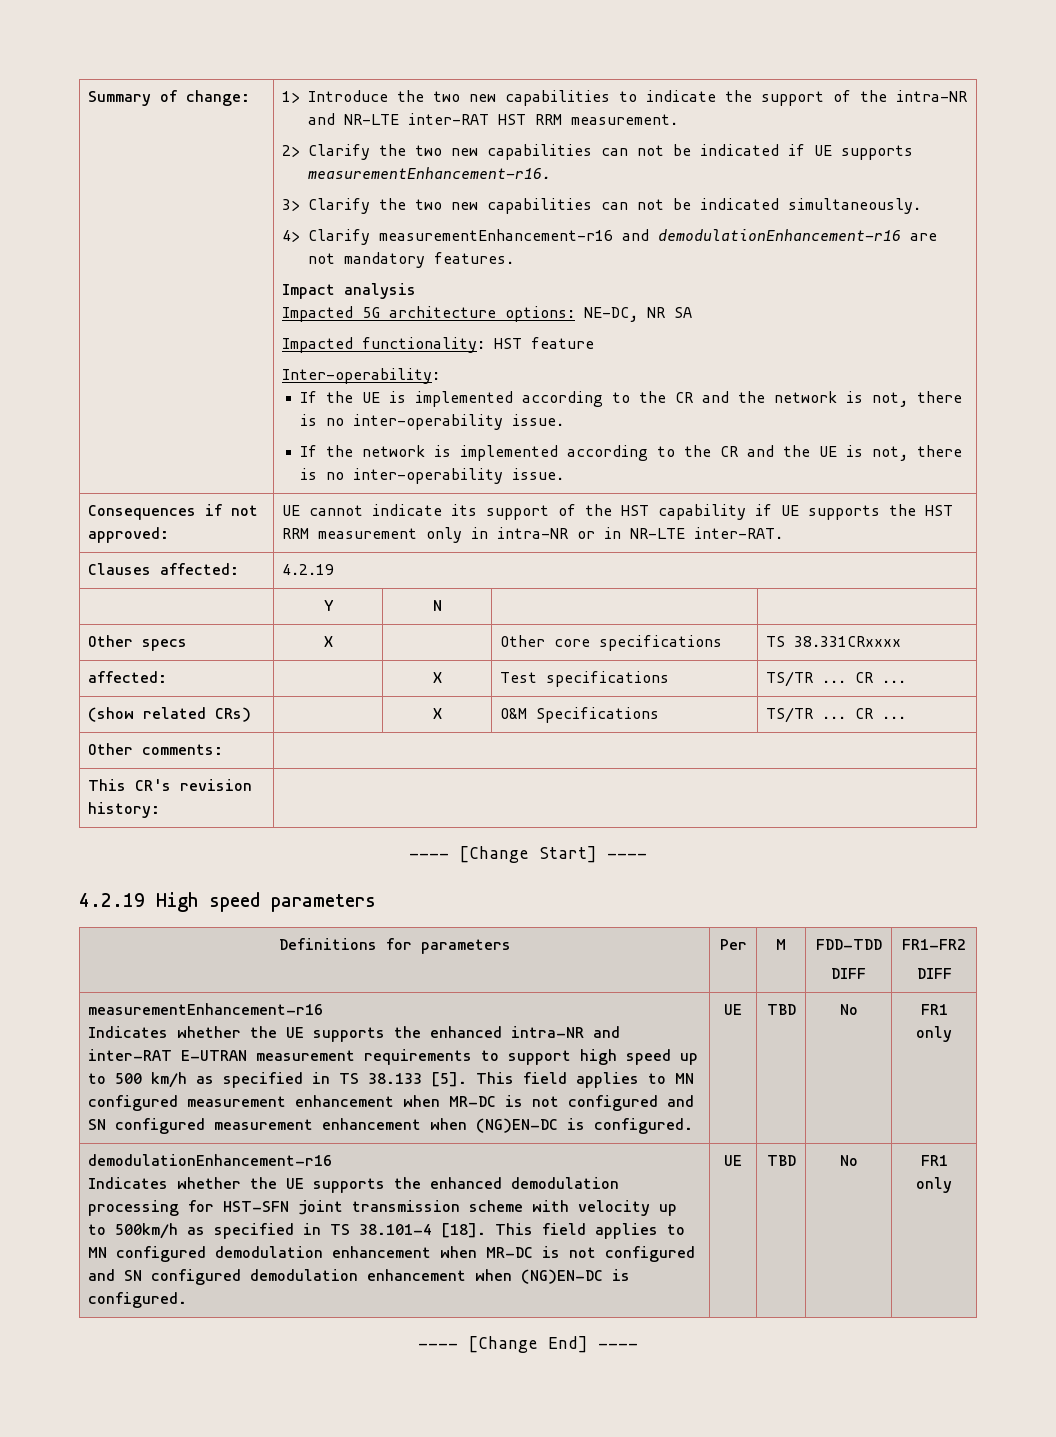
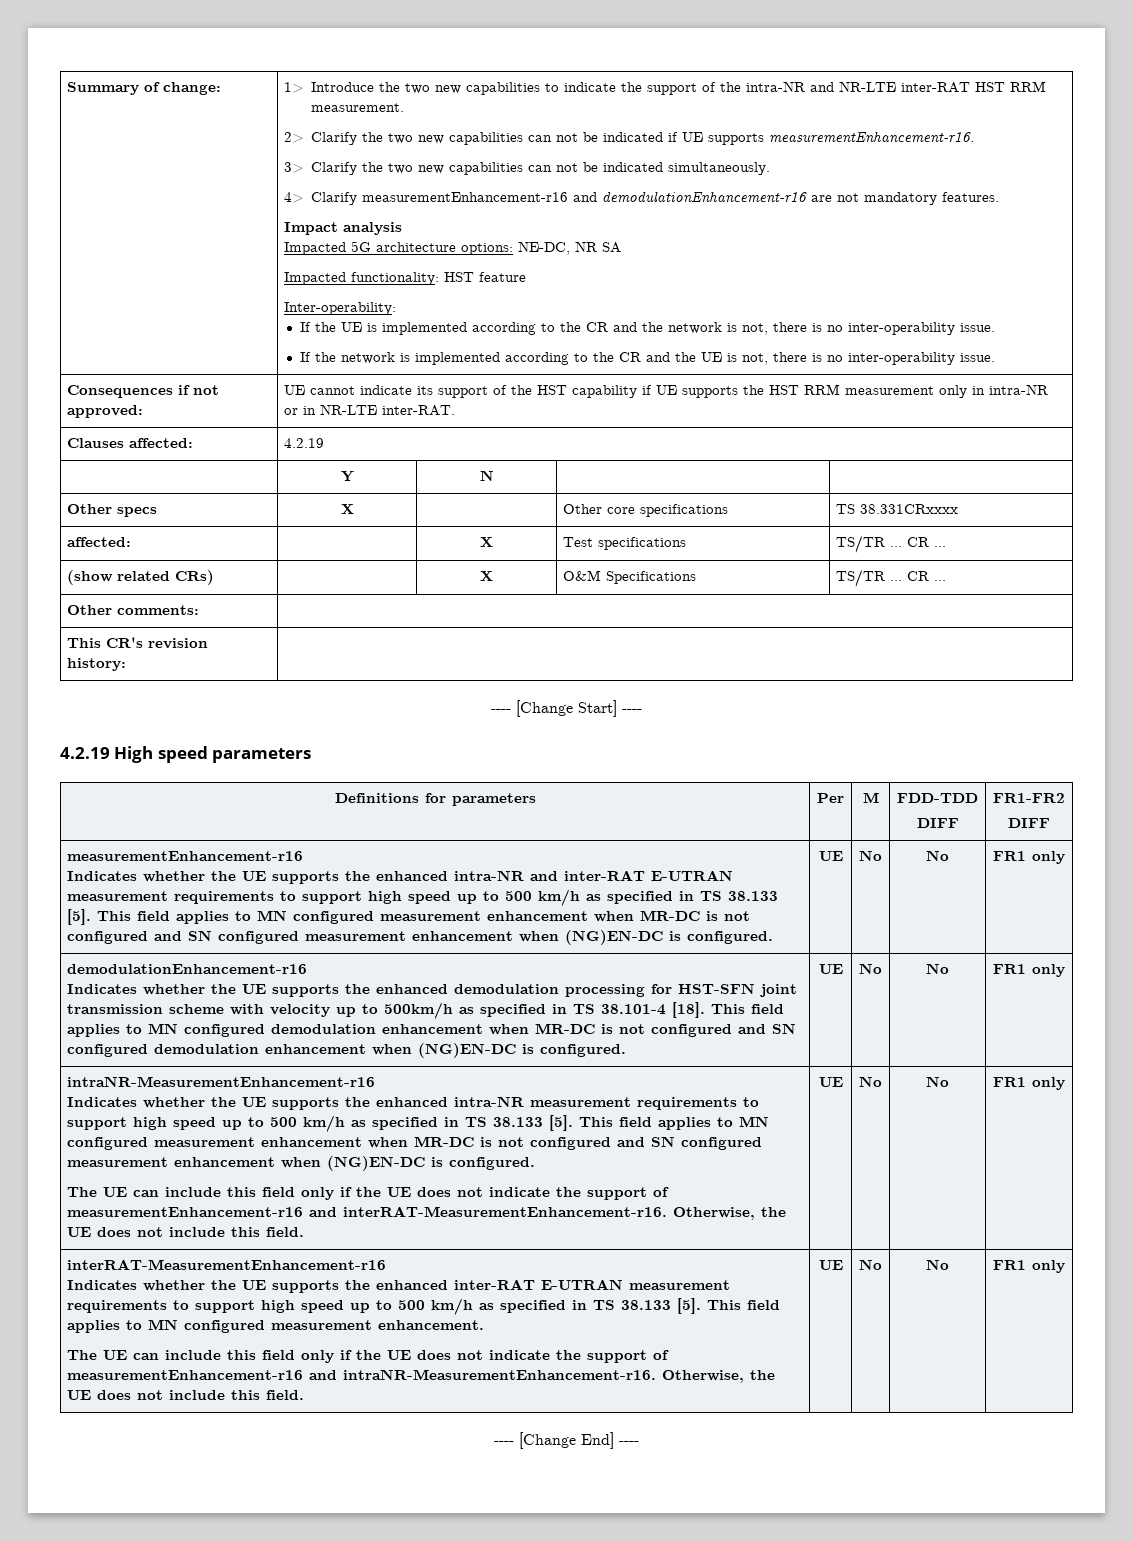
[766,1004,796,1015] TBD -> [859,850,882,861] No
[766,1155,796,1166] TBD -> [859,963,882,974] [926,963,949,974] [993,964,1065,977] [66,1076,375,1087] [66,1096,759,1110] [66,1115,769,1132] [66,1136,762,1150] [66,1156,535,1171] [66,1187,669,1200] [66,1206,786,1220] [66,1227,304,1237] [818,1077,843,1087] [859,1076,882,1087] [926,1076,949,1087] [993,1077,1065,1090] [66,1259,386,1270] [66,1279,730,1293] [66,1298,780,1315] [66,1319,484,1333] [66,1350,669,1363] [66,1369,775,1383] [66,1390,304,1400] [818,1260,843,1270] [859,1259,882,1270] No | No | FR1 only // intraNR-MeasurementEnhancement-r16 // Indicates whether the UE supports the enhanced intra-NR measurement requirements to support high speed up to 500 km/h as specified in TS 38.133 [5]. This field applies to MN configured measurement enhancement when MR-DC is not configured and SN configured measurement enhancement when (NG)EN-DC is configured. // The UE can include this field only if the UE does not indicate the support of measurementEnhancement-r16 and interRAT-MeasurementEnhancement-r16. Otherwise, the UE does not include this field. | UE | No | No | FR1 only // interRAT-MeasurementEnhancement-r16 // Indicates whether the UE supports the enhanced inter-RAT E-UTRAN measurement requirements to support high speed up to 500 km/h as specified in TS 38.133 [5]. This field applies to MN configured measurement enhancement. // The UE can include this field only if the UE does not indicate the support of measurementEnhancement-r16 and intraNR-MeasurementEnhancement-r16. Otherwise, the UE does not include this field. | UE | No

